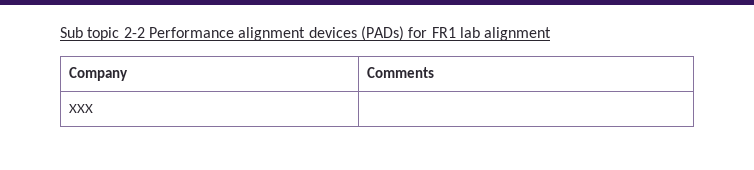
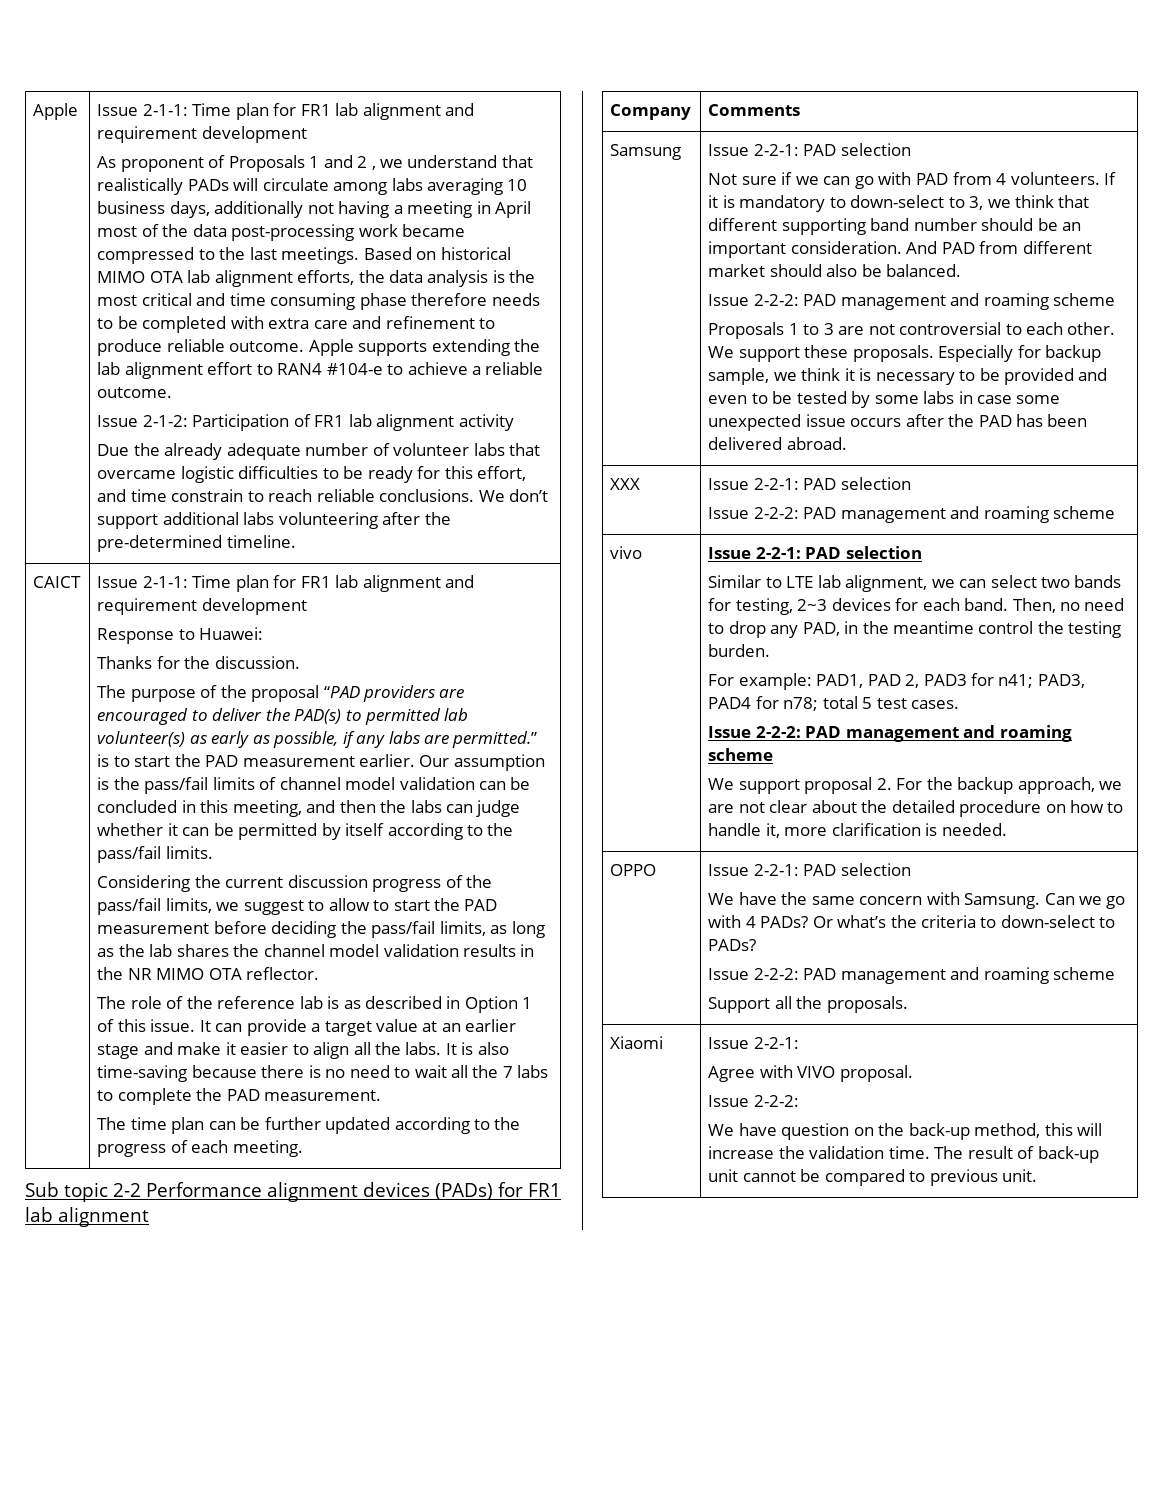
(60, 32) none -> [33,103,79,120] [97,103,474,120] [97,126,307,143] [97,155,533,172] [97,178,528,195] [97,201,531,218] [97,224,466,241] [97,247,511,264] [97,270,536,287] [97,293,540,310] [97,316,495,333] [97,339,541,356] [97,362,544,379] [97,387,173,398] [97,414,514,431] [97,443,540,460] [97,466,526,483] [97,489,548,502] [97,512,451,529] [97,535,296,552] [33,576,82,588] [97,575,474,592] [97,598,307,615] [97,627,264,644] [97,656,300,669] [97,685,465,702] [97,708,469,725] [97,731,538,748] [97,754,545,771] [97,777,531,794] [97,800,521,817] [97,823,514,840] [97,846,213,863] [97,875,493,892] [97,898,498,915] [97,921,545,938] [97,944,535,957] [97,967,320,980] [97,996,533,1013] [97,1019,517,1036] [97,1042,509,1059] [97,1065,549,1082] [97,1088,382,1105] [97,1117,521,1134] [97,1140,303,1157] Apple | Issue 2-1-1: Time plan for FR1 lab alignment and requirement development // As proponent of Proposals 1 and 2 , we understand that realistically PADs will circulate among labs averaging 10 business days, additionally not having a meeting in April most of the data post-processing work became compressed to the last meetings. Based on historical MIMO OTA lab alignment efforts, the data analysis is the most critical and time consuming phase therefore needs to be completed with extra care and refinement to produce reliable outcome. Apple supports extending the lab alignment effort to RAN4 #104-e to achieve a reliable outcome. // Issue 2-1-2: Participation of FR1 lab alignment activity // Due the already adequate number of volunteer labs that overcame logistic difficulties to be ready for this effort, and time constrain to reach reliable conclusions. We don’t support additional labs volunteering after the pre-determined timeline. // CAICT | Issue 2-1-1: Time plan for FR1 lab alignment and requirement development // Response to Huawei: // Thanks for the discussion. // The purpose of the proposal “PAD providers are encouraged to deliver the PAD(s) to permitted lab volunteer(s) as early as possible, if any labs are permitted.” is to start the PAD measurement earlier. Our assumption is the pass/fail limits of channel model validation can be concluded in this meeting, and then the labs can judge whether it can be permitted by itself according to the pass/fail limits. // Considering the current discussion progress of the pass/fail limits, we suggest to allow to start the PAD measurement before deciding the pass/fail limits, as long as the lab shares the channel model validation results in the NR MIMO OTA reflector. // The role of the reference lab is as described in Option 1 of this issue. It can provide a target value at an earlier stage and make it easier to align all the labs. It is also time-saving because there is no need to wait all the 7 labs to complete the PAD measurement. // The time plan can be further updated according to the progress of each meeting. //
[68,104,93,113] XXX | -> [610,144,682,160] [708,143,911,156] [708,172,1117,189] [708,195,1090,212] [708,218,1082,235] [708,241,1092,258] [708,264,962,277] [708,293,1116,310] [708,322,1116,339] [708,345,1102,362] [708,368,1108,385] [708,391,1061,408] [708,414,1088,431] [708,437,847,450] [610,478,641,490] [708,477,911,490] [708,506,1116,523] [610,546,643,559] [708,546,922,559] [708,575,1122,592] [708,598,1125,615] [708,621,1122,638] [708,644,771,657] [708,673,1085,690] [708,696,960,711] [708,725,1072,742] [708,748,774,761] [708,777,1122,794] [708,800,1124,817] [708,823,1007,838] [610,864,657,876] [708,863,911,876] [708,892,1126,909] [708,915,1116,928] [708,939,757,951] [708,967,1116,984] [708,996,908,1013] [610,1036,664,1049] [708,1037,799,1049] [708,1065,913,1082] [708,1095,799,1107] [708,1123,1102,1140] [708,1146,1099,1163] [708,1169,1038,1186] Samsung | Issue 2-2-1: PAD selection // Not sure if we can go with PAD from 4 volunteers. If it is mandatory to down-select to 3, we think that different supporting band number should be an important consideration. And PAD from different market should also be balanced. // Issue 2-2-2: PAD management and roaming scheme // Proposals 1 to 3 are not controversial to each other. We support these proposals. Especially for backup sample, we think it is necessary to be provided and even to be tested by some labs in case some unexpected issue occurs after the PAD has been delivered abroad. // XXX | Issue 2-2-1: PAD selection // Issue 2-2-2: PAD management and roaming scheme // vivo | Issue 2-2-1: PAD selection // Similar to LTE lab alignment, we can select two bands for testing, 2~3 devices for each band. Then, no need to drop any PAD, in the meantime control the testing burden. // For example: PAD1, PAD 2, PAD3 for n41; PAD3, PAD4 for n78; total 5 test cases. // Issue 2-2-2: PAD management and roaming scheme // We support proposal 2. For the backup approach, we are not clear about the detailed procedure on how to handle it, more clarification is needed. // OPPO | Issue 2-2-1: PAD selection // We have the same concern with Samsung. Can we go with 4 PADs? Or what’s the criteria to down-select to PADs? // Issue 2-2-2: PAD management and roaming scheme // Support all the proposals. // Xiaomi | Issue 2-2-1: // Agree with VIVO proposal. // Issue 2-2-2: // We have question on the back-up method, this will increase the validation time. The result of back-up unit cannot be compared to previous unit.

